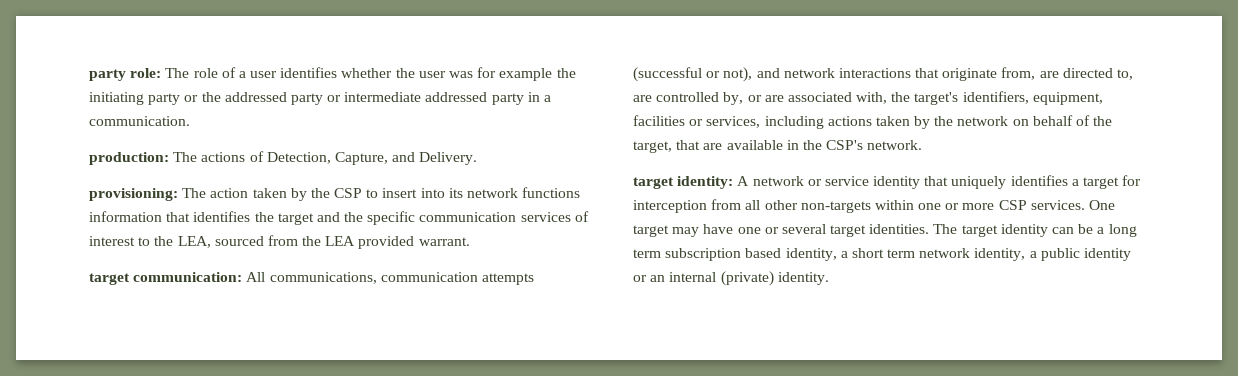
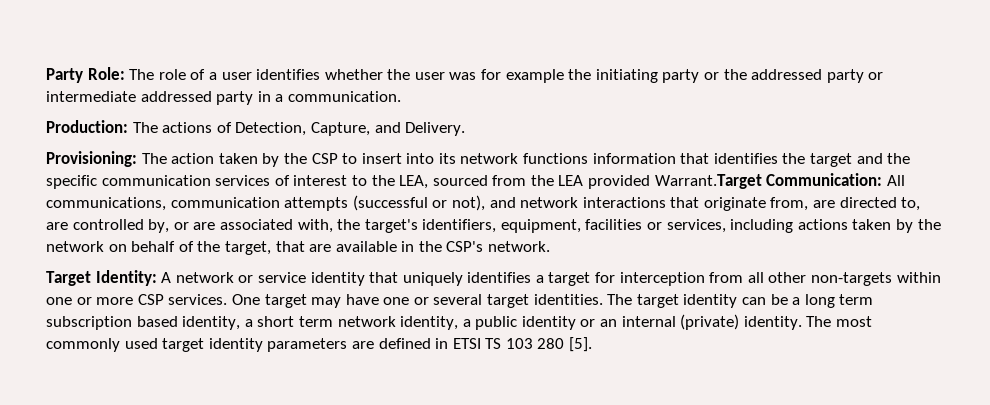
[89,68,162,81] party role: -> [46,67,125,83] Party Role:
[89,152,169,165] production: -> [46,120,128,133] Production:
[89,188,178,201] provisioning: -> [46,151,137,167] Provisioning:
[418,237,470,246] [89,272,243,285] warrant. // target communication: -> [654,173,883,189] Warrant.Target Communication:
[633,176,734,189] target identity: -> [46,270,157,286] Target Identity:
(829, 278) none -> [806,316,873,327] [46,337,593,352] The most commonly used target identity parameters are defined in ETSI TS 103 280 [5].

